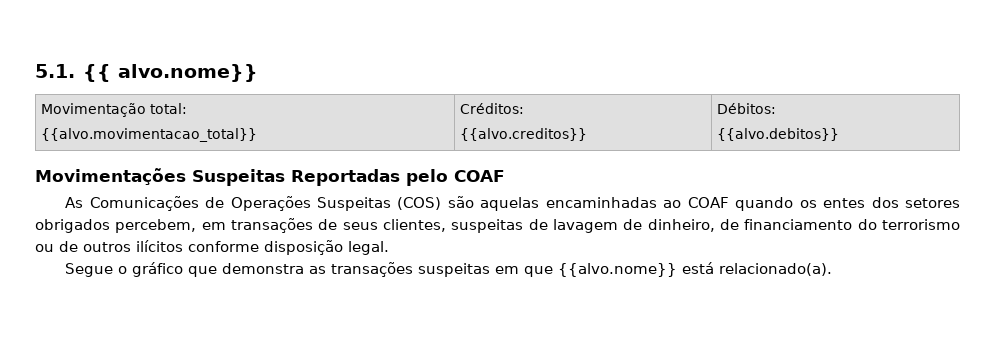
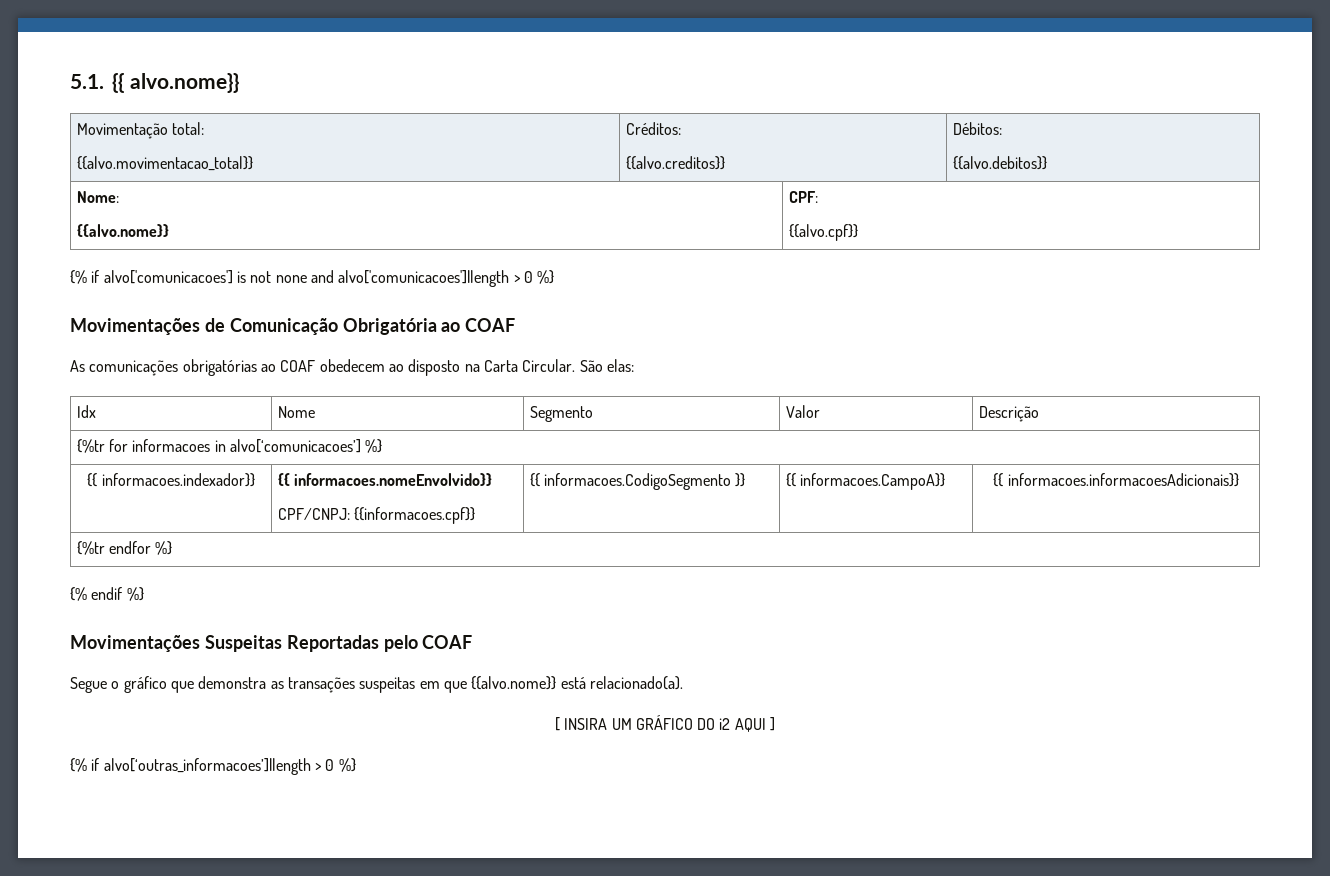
(840, 134) none -> [76,191,119,203] [76,224,169,237] [788,191,818,203] [788,224,858,241] [70,270,555,287] [70,318,516,335] [70,359,634,376] [76,405,96,418] [277,406,315,418] [529,406,593,422] [785,405,820,418] [978,406,1039,422] [76,439,383,453] [87,473,255,487] [277,473,492,486] [277,507,475,524] [529,473,746,490] [785,473,945,490] [993,473,1239,487] [76,541,173,555] [70,587,144,601] // Nome: // {{alvo.nome}} | CPF: // {{alvo.cpf}} // {% if alvo['comunicacoes'] is not none and alvo['comunicacoes']|length > 0 %} // Movimentações de Comunicação Obrigatória ao COAF // As comunicações obrigatórias ao COAF obedecem ao disposto na Carta Circular. São elas: // Idx | Nome | Segmento | Valor | Descrição // {%tr for informacoes in alvo[‘comunicacoes’] %} // {{ informacoes.indexador}} | {{ informacoes.nomeEnvolvido}} // CPF/CNPJ: {{informacoes.cpf}} | {{ informacoes.CodigoSegmento }} | {{ informacoes.CampoA}} | {{ informacoes.informacoesAdicionais}} // {%tr endfor %} // {% endif %}
[65,196,960,211] [35,218,961,233] [35,240,389,255] // As Comunicações de Operações Suspeitas (COS) são aquelas encaminhadas ao COAF quando os entes dos setores obrigados percebem, em transações de seus clientes, suspeitas de lavagem de dinheiro, de financiamento do terrorismo ou de outros ilícitos conforme disposição legal. -> (473, 642) none
(833, 269) none -> [554,715,776,732] [70,758,356,775] // [ INSIRA UM GRÁFICO DO i2 AQUI ] // {% if alvo[‘outras_informacoes’]|length > 0 %}

